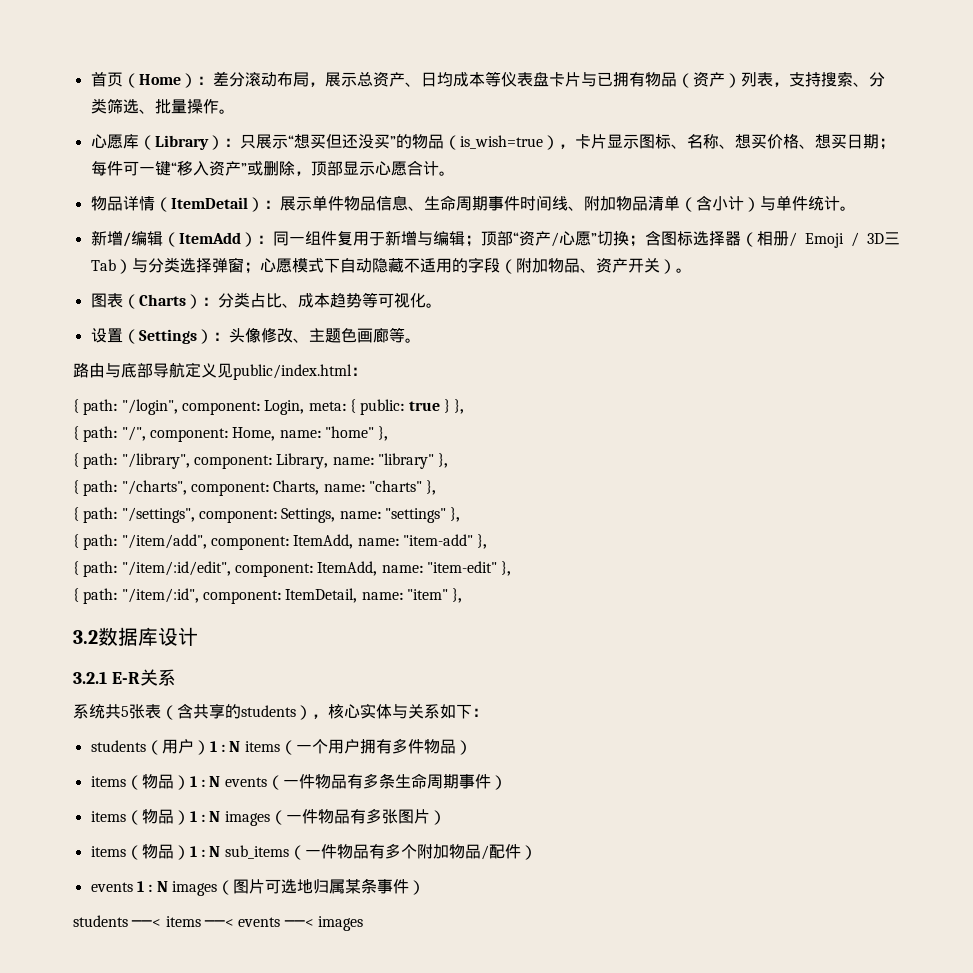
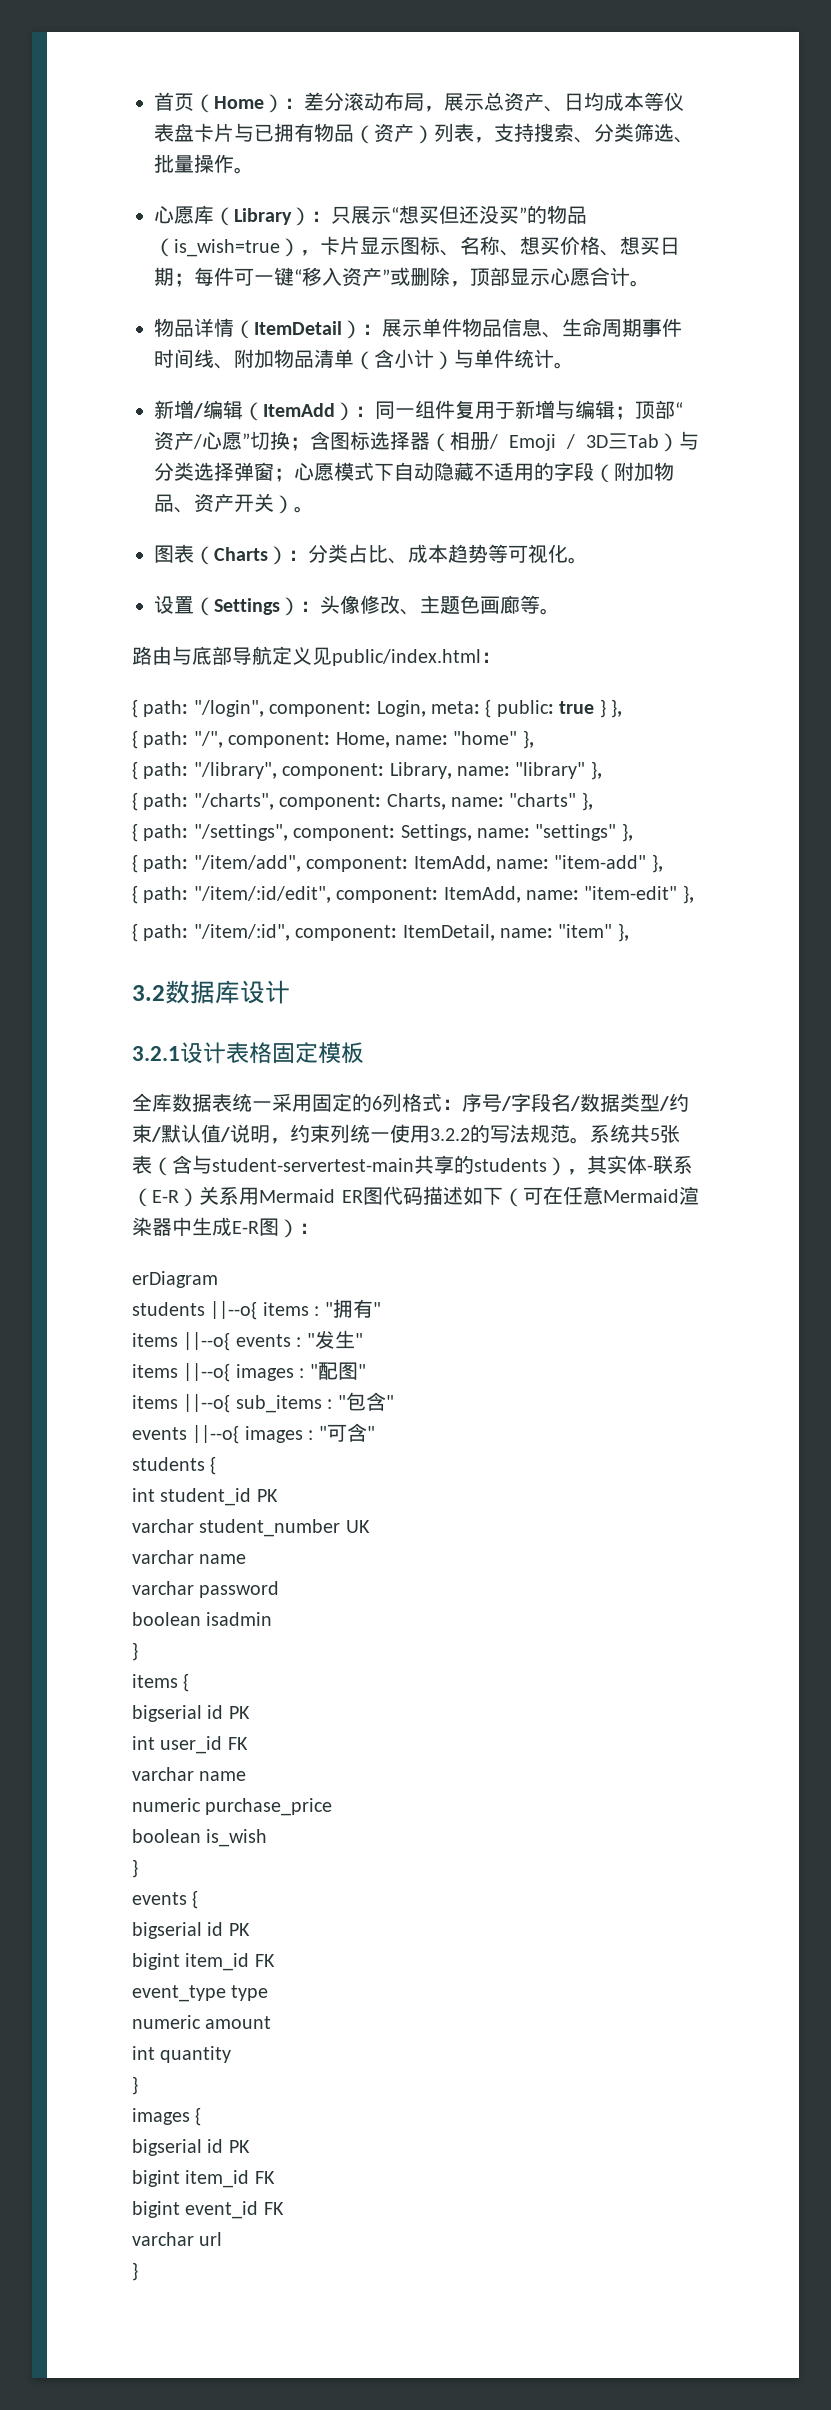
[111,669,176,686] E-R关系 // -> [180,1042,364,1064] [132,1093,689,1112] [132,1124,590,1144] 设计表格固定模板 // 全库数据表统一采用固定的6列格式：序号/字段名/数据类型/约束/默认值/说明，约束列统一使用3.2.2的写法规范。
(193, 711) none -> [192,1155,414,1174] 与student-servertest-main
[328,703,488,719] [90,738,472,755] [90,773,507,790] [90,808,446,826] [90,843,537,860] [90,878,425,896] [73,915,363,931] 核心实体与关系如下： // students（用户）1 : N items（一个用户拥有多件物品） // items（物品）1 : N events（一件物品有多条生命周期事件） // items（物品）1 : N images（一件物品有多张图片） // items（物品）1 : N sub_items（一件物品有多个附加物品/配件） // events 1 : N images（图片可选地归属某条事件） // students ──< items ──< events ──< images -> [587,1155,693,1174] [132,1186,699,1207] [132,1217,319,1238] [132,1271,218,1288] [132,1299,381,1320] [132,1330,363,1351] [132,1362,366,1382] [132,1392,394,1413] [132,1423,375,1444] [132,1456,217,1475] [132,1488,278,1506] [132,1519,370,1537] [132,1550,247,1564] [132,1581,280,1598] [132,1612,273,1626] [132,1642,138,1661] [132,1673,190,1692] [132,1705,250,1722] [132,1736,248,1754] [132,1767,247,1781] [132,1798,333,1816] [132,1829,268,1847] [132,1859,138,1878] [132,1890,199,1909] [132,1922,250,1939] [132,1953,275,1971] [132,1985,269,2002] [132,2015,272,2029] [132,2046,232,2063] [132,2076,138,2095] [132,2107,202,2126] [132,2139,250,2156] [132,2170,275,2188] [132,2201,284,2219] [132,2232,223,2246] [132,2262,138,2281] 其实体-联系（E-R）关系用Mermaid ER图代码描述如下（可在任意Mermaid渲染器中生成E-R图）： // erDiagram // students ||--o{ items : "拥有" // items ||--o{ events : "发生" // items ||--o{ images : "配图" // items ||--o{ sub_items : "包含" // events ||--o{ images : "可含" // students { // int student_id PK // varchar student_number UK // varchar name // varchar password // boolean isadmin // } // items { // bigserial id PK // int user_id FK // varchar name // numeric purchase_price // boolean is_wish // } // events { // bigserial id PK // bigint item_id FK // event_type type // numeric amount // int quantity // } // images { // bigserial id PK // bigint item_id FK // bigint event_id FK // varchar url // }

